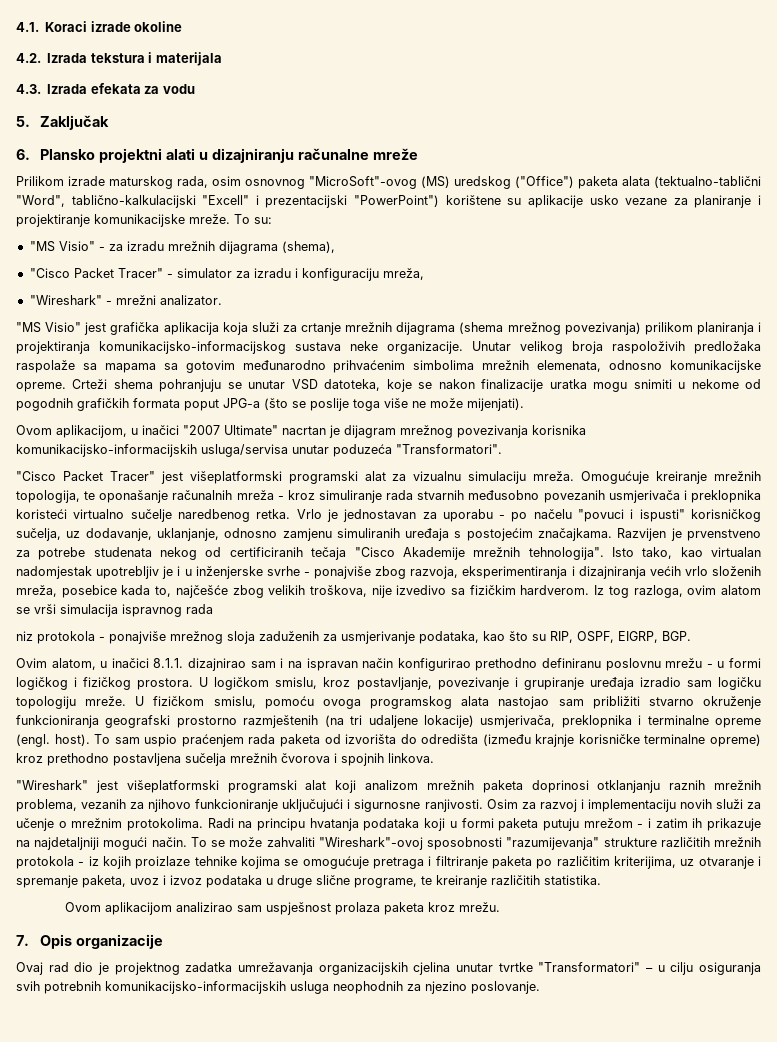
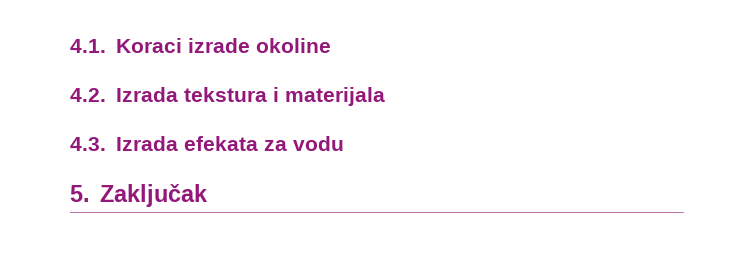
[16,148,418,163] [16,176,761,189] [16,195,762,208] [16,214,272,227] [29,241,335,254] [29,268,424,281] [29,295,222,305] [16,322,761,335] [16,341,761,354] [16,360,761,373] [16,379,762,392] [16,398,524,411] [16,425,586,438] [16,444,502,457] [16,471,761,484] [16,490,761,503] [16,509,761,522] [16,528,761,541] [16,547,762,560] [16,566,761,579] [16,585,762,598] [16,604,213,617] [16,631,691,644] [16,658,761,671] [16,677,762,690] [16,696,762,709] [16,715,761,728] [16,734,761,747] [16,753,434,766] [16,780,761,793] [16,799,761,812] [16,818,762,831] [16,837,762,850] [16,856,762,869] [16,875,601,888] [64,902,500,915] [16,934,164,949] [16,962,761,975] [16,981,540,994] // 6. Plansko projektni alati u dizajniranju računalne mreže // Prilikom izrade maturskog rada, osim osnovnog "MicroSoft"-ovog (MS) uredskog ("Office") paketa alata (tektualno-tablični "Word", tablično-kalkulacijski "Excell" i prezentacijski "PowerPoint") korištene su aplikacije usko vezane za planiranje i projektiranje komunikacijske mreže. To su: // "MS Visio" - za izradu mrežnih dijagrama (shema), // "Cisco Packet Tracer" - simulator za izradu i konfiguraciju mreža, // "Wireshark" - mrežni analizator. // "MS Visio" jest grafička aplikacija koja služi za crtanje mrežnih dijagrama (shema mrežnog povezivanja) prilikom planiranja i projektiranja komunikacijsko-informacijskog sustava neke organizacije. Unutar velikog broja raspoloživih predložaka raspolaže sa mapama sa gotovim međunarodno prihvaćenim simbolima mrežnih elemenata, odnosno komunikacijske opreme. Crteži shema pohranjuju se unutar VSD datoteka, koje se nakon finalizacije uratka mogu snimiti u nekome od pogodnih grafičkih formata poput JPG-a (što se poslije toga više ne može mijenjati). // Ovom aplikacijom, u inačici "2007 Ultimate" nacrtan je dijagram mrežnog povezivanja korisnika komunikacijsko-informacijskih usluga/servisa unutar poduzeća "Transformatori". // "Cisco Packet Tracer" jest višeplatformski programski alat za vizualnu simulaciju mreža. Omogućuje kreiranje mrežnih topologija, te oponašanje računalnih mreža - kroz simuliranje rada stvarnih međusobno povezanih usmjerivača i preklopnika koristeći virtualno sučelje naredbenog retka. Vrlo je jednostavan za uporabu - po načelu "povuci i ispusti" korisničkog sučelja, uz dodavanje, uklanjanje, odnosno zamjenu simuliranih uređaja s postojećim značajkama. Razvijen je prvenstveno za potrebe studenata nekog od certificiranih tečaja "Cisco Akademije mrežnih tehnologija". Isto tako, kao virtualan nadomjestak upotrebljiv je i u inženjerske svrhe - ponajviše zbog razvoja, eksperimentiranja i dizajniranja većih vrlo složenih mreža, posebice kada to, najčešće zbog velikih troškova, nije izvedivo sa fizičkim hardverom. Iz tog razloga, ovim alatom se vrši simulacija ispravnog rada // niz protokola - ponajviše mrežnog sloja zaduženih za usmjerivanje podataka, kao što su RIP, OSPF, EIGRP, BGP. // Ovim alatom, u inačici 8.1.1. dizajnirao sam i na ispravan način konfigurirao prethodno definiranu poslovnu mrežu - u formi logičkog i fizičkog prostora. U logičkom smislu, kroz postavljanje, povezivanje i grupiranje uređaja izradio sam logičku topologiju mreže. U fizičkom smislu, pomoću ovoga programskog alata nastojao sam približiti stvarno okruženje funkcioniranja geografski prostorno razmještenih (na tri udaljene lokacije) usmjerivača, preklopnika i terminalne opreme (engl. host). To sam uspio praćenjem rada paketa od izvorišta do odredišta (između krajnje korisničke terminalne opreme) kroz prethodno postavljena sučelja mrežnih čvorova i spojnih linkova. // "Wireshark" jest višeplatformski programski alat koji analizom mrežnih paketa doprinosi otklanjanju raznih mrežnih problema, vezanih za njihovo funkcioniranje uključujući i sigurnosne ranjivosti. Osim za razvoj i implementaciju novih služi za učenje o mrežnim protokolima. Radi na principu hvatanja podataka koji u formi paketa putuju mrežom - i zatim ih prikazuje na najdetaljniji mogući način. To se može zahvaliti "Wireshark"-ovoj sposobnosti "razumijevanja" strukture različitih mrežnih protokola - iz kojih proizlaze tehnike kojima se omogućuje pretraga i filtriranje paketa po različitim kriterijima, uz otvaranje i spremanje paketa, uvoz i izvoz podataka u druge slične programe, te kreiranje različitih statistika. // Ovom aplikacijom analizirao sam uspješnost prolaza paketa kroz mrežu. // 7. Opis organizacije // Ovaj rad dio je projektnog zadatka umrežavanja organizacijskih cjelina unutar tvrtke "Transformatori" – u cilju osiguranja svih potrebnih komunikacijsko-informacijskih usluga neophodnih za njezino poslovanje. -> (209, 195) none

